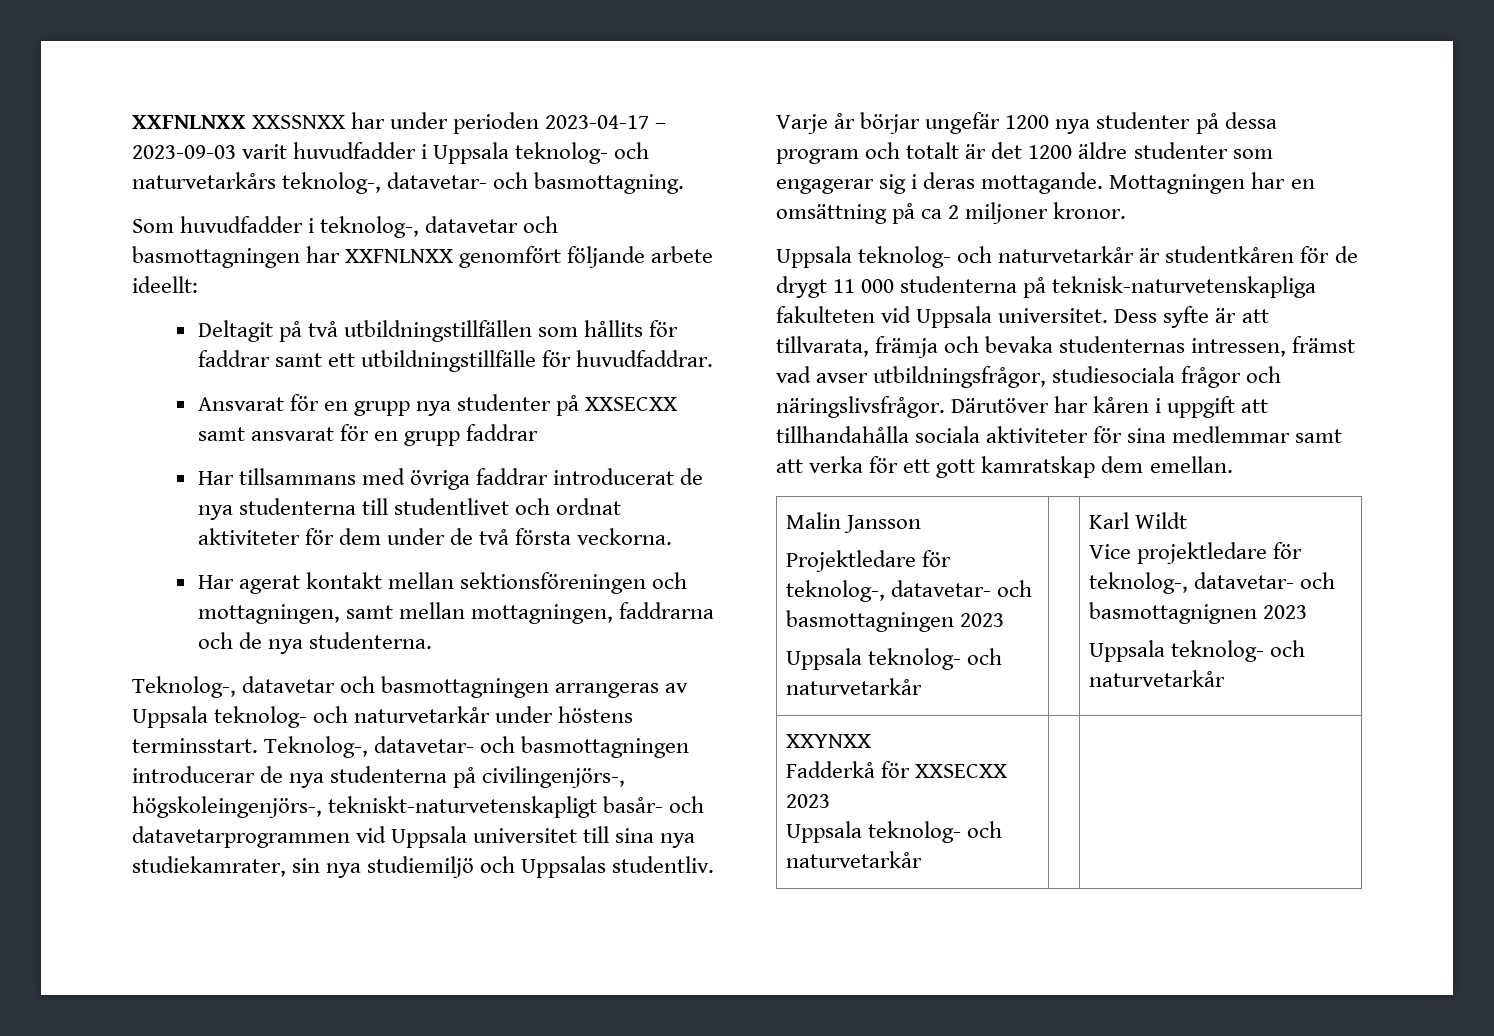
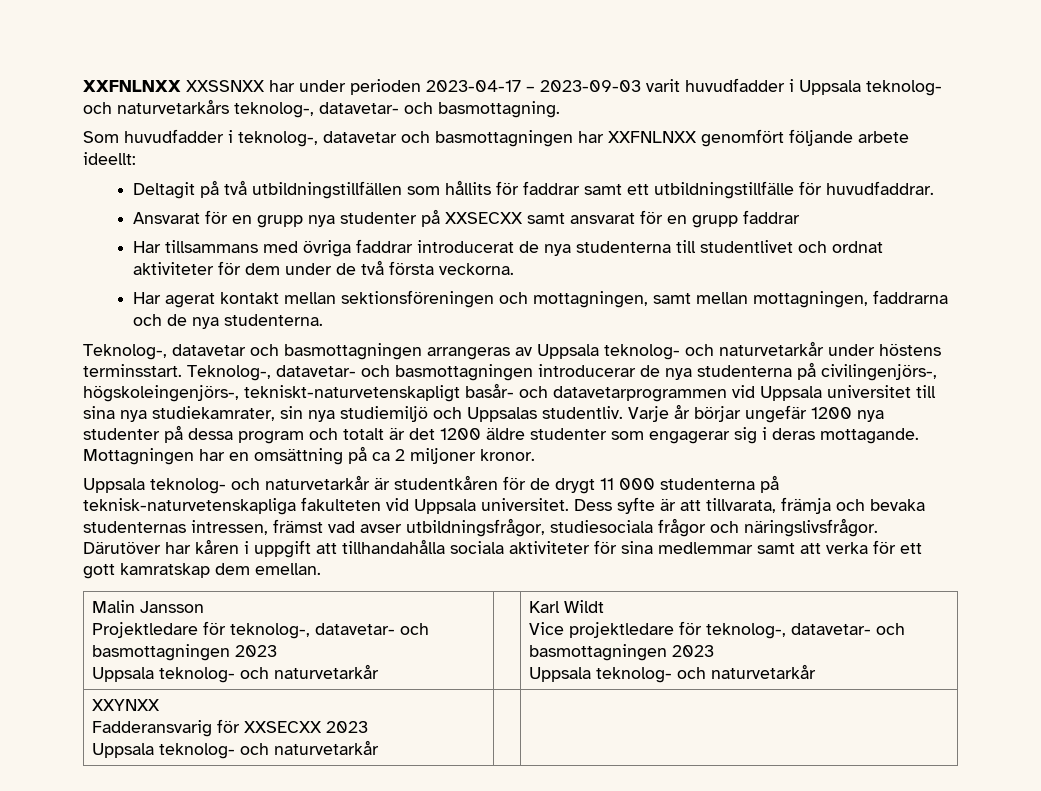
[1088,602,1257,624] basmottagnignen -> [529,644,668,661] basmottagningen
[785,761,875,778] Fadderkå -> [92,720,213,737] Fadderansvarig

